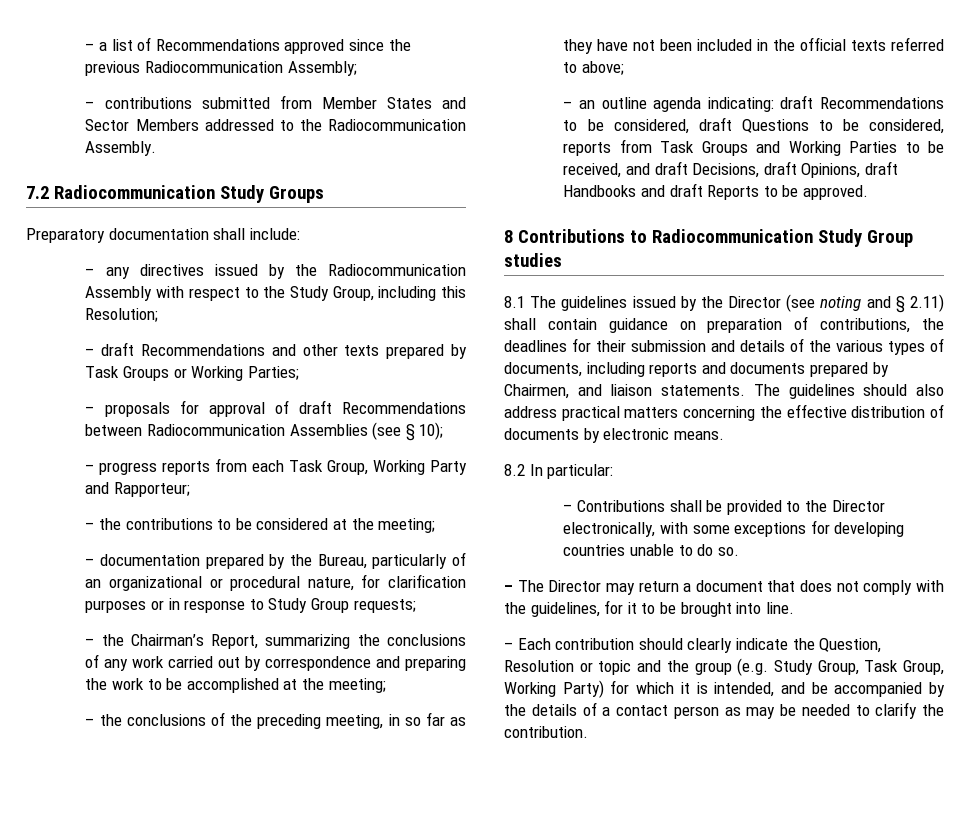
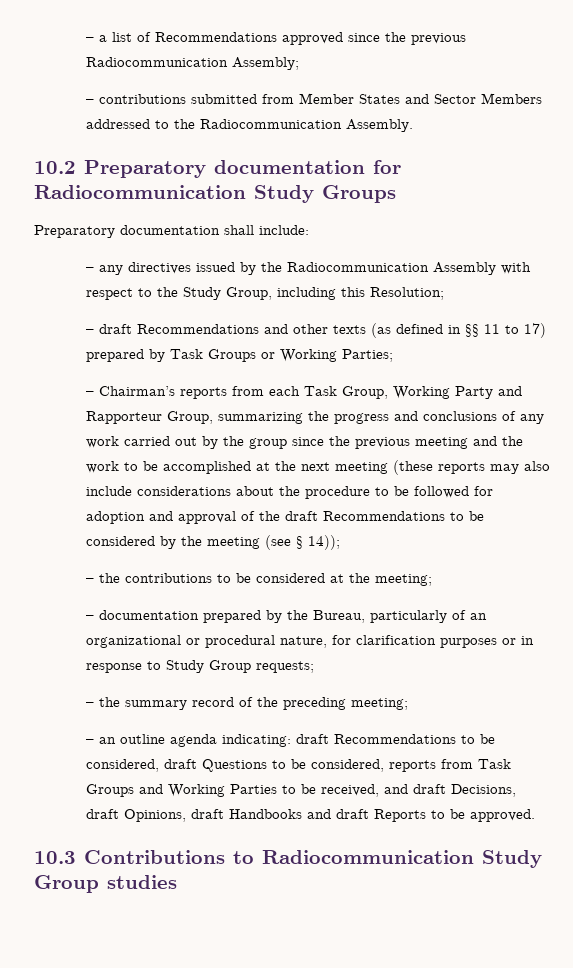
[26,186,49,199] 7.2 -> [34,160,401,178] 10.2 Preparatory documentation for
(380, 350) none -> [370,323,546,338] (as defined in §§ 11 to 17)
[104,400,466,417] [85,422,444,441] [85,462,158,475] proposals for approval of draft Recommendations between Radiocommunication Assemblies (see § 10); // – progress -> [98,386,175,396] Chairman’s
[114,482,191,497] Rapporteur; -> [85,411,544,424] [85,436,523,449] [85,460,550,475] [85,486,493,499] [85,511,484,524] [85,535,340,550] Rapporteur Group, summarizing the progress and conclusions of any work carried out by the group since the previous meeting and the work to be accomplished at the next meeting (these reports may also include considerations about the procedure to be followed for adoption and approval of the draft Recommendations to be considered by the meeting (see § 14));
[130,634,466,649] [85,654,466,671] [85,678,386,693] [85,712,467,729] [563,37,944,54] [563,61,625,75] Chairman’s Report, summarizing the conclusions of any work carried out by correspondence and preparing the work to be accomplished at the meeting; // – the conclusions of the preceding meeting, in so far as they have not been included in the official texts referred to above; -> [124,697,408,710] summary record of the preceding meeting;
[504,230,513,243] 8 -> [34,851,76,864] 10.3
[504,294,944,313] [504,316,944,333] [504,338,944,355] [504,362,889,377] [504,384,944,399] [504,404,944,421] [504,428,724,443] [504,464,614,479] [563,500,885,515] [563,520,905,537] [563,544,739,556] [504,580,944,595] [504,600,794,617] [504,638,882,653] [504,658,944,676] [504,680,945,698] [504,702,944,719] [504,726,588,738] // 8.1 The guidelines issued by the Director (see noting and § 2.11) shall contain guidance on preparation of contributions, the deadlines for their submission and details of the various types of documents, including reports and documents prepared by Chairmen, and liaison statements. The guidelines should also address practical matters concerning the effective distribution of documents by electronic means. // 8.2 In particular: // – Contributions shall be provided to the Director electronically, with some exceptions for developing countries unable to do so. // – The Director may return a document that does not comply with the guidelines, for it to be brought into line. // – Each contribution should clearly indicate the Question, Resolution or topic and the group (e.g. Study Group, Task Group, Working Party) for which it is intended, and be accompanied by the details of a contact person as may be needed to clarify the contribution. -> (177, 882) none

